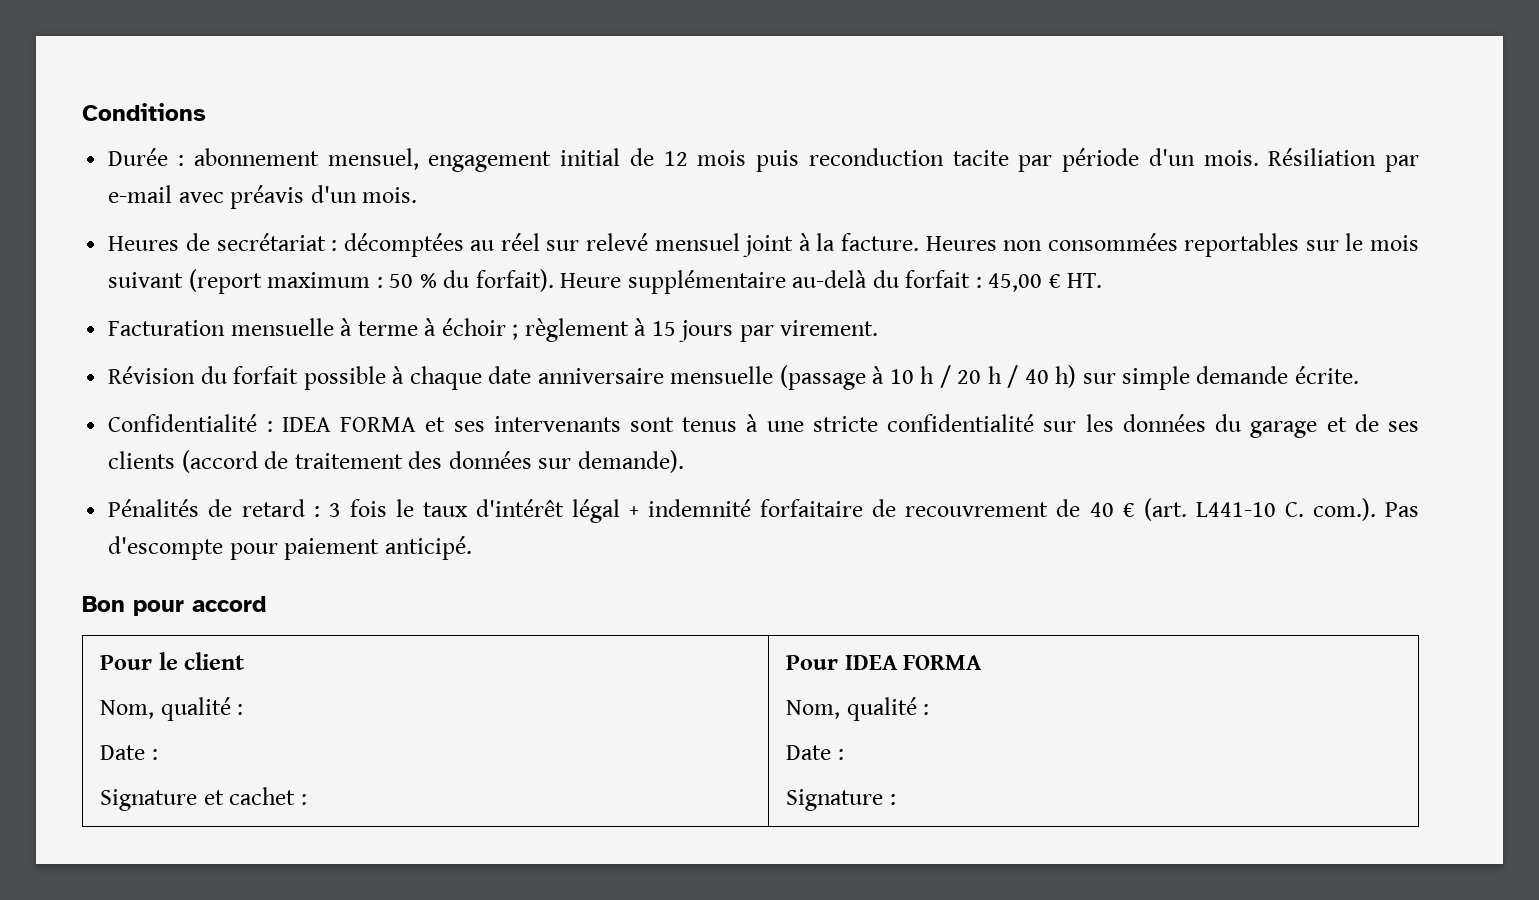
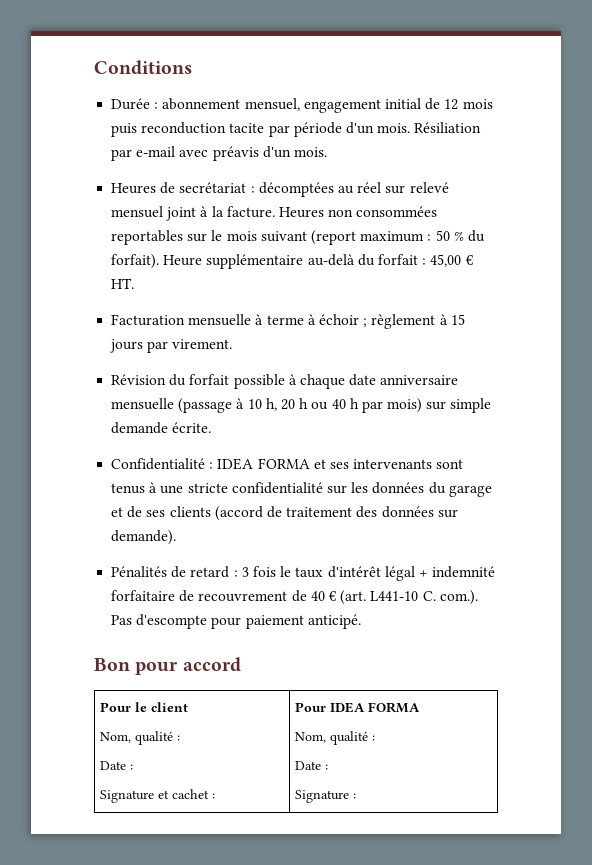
[920,365,1077,388] h / 20 h / 40 h) -> [265,398,423,413] h, 20 h ou 40 h par mois)

